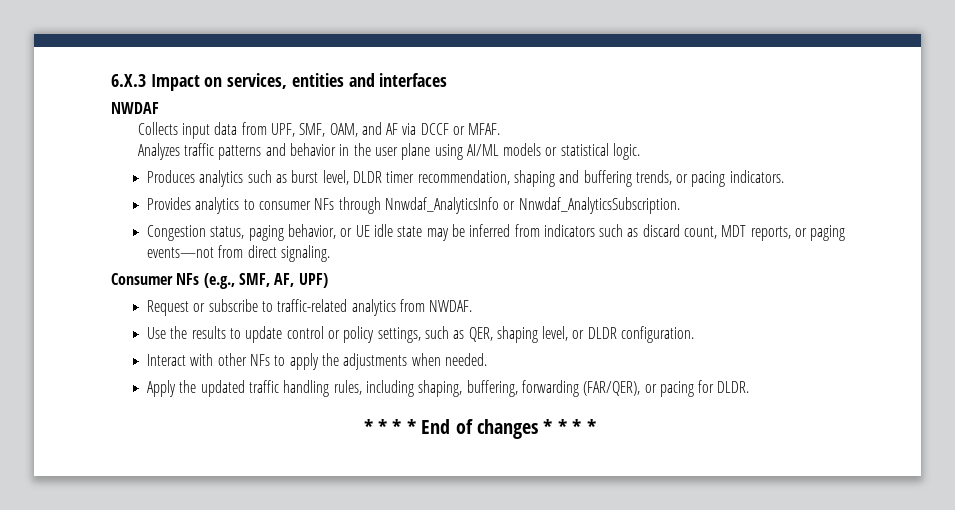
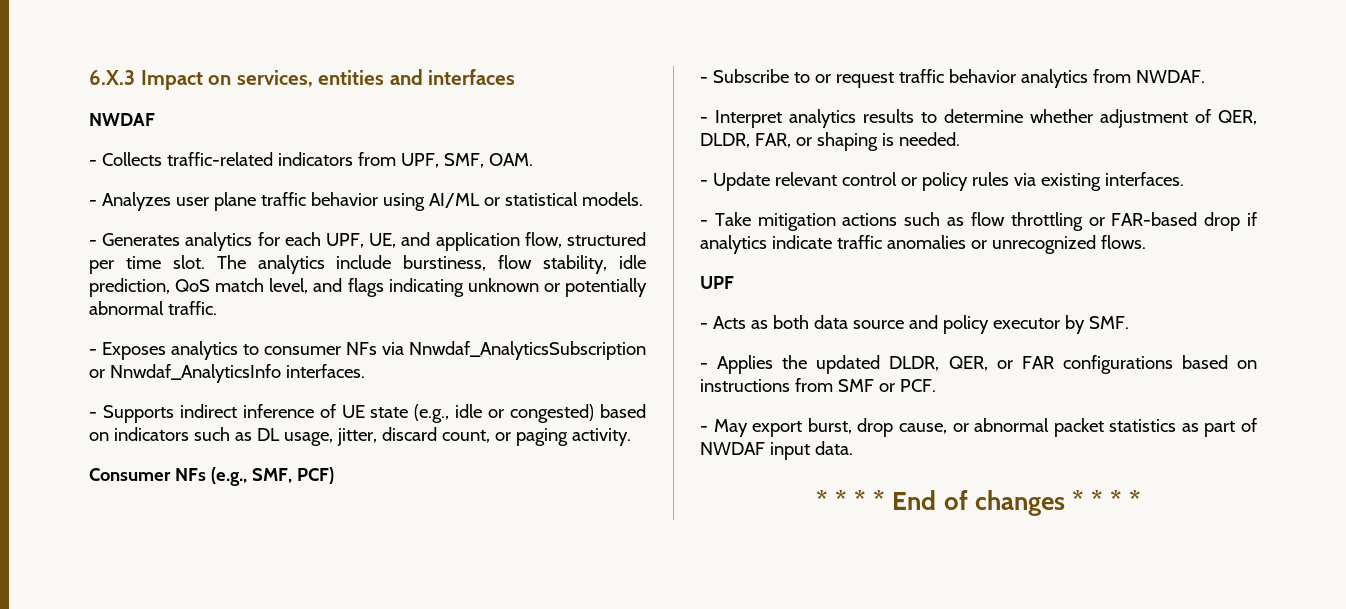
[137,122,501,139] [137,143,431,160] Collects input data from UPF, SMF, OAM, and AF via DCCF or MFAF. // Analyzes traffic patterns and behavior in the user plane -> [89,152,533,168] [89,192,378,211] - Collects traffic-related indicators from UPF, SMF, OAM. // - Analyzes user plane traffic behavior
[503,143,542,156] models -> (480, 200) none
[613,143,641,160] [146,170,784,187] [146,197,680,214] [146,224,846,241] [146,245,330,262] [111,273,328,289] [146,299,473,316] [146,326,695,343] [146,353,487,370] [146,380,750,397] logic. // Produces analytics such as burst level, DLDR timer recommendation, shaping and buffering trends, or pacing indicators. // Provides analytics to consumer NFs through Nnwdaf_AnalyticsInfo or Nnwdaf_AnalyticsSubscription. // Congestion status, paging behavior, or UE idle state may be inferred from indicators such as discard count, MDT reports, or paging events—not from direct signaling. // Consumer NFs (e.g., SMF, AF, UPF) // Request or subscribe to traffic-related analytics from NWDAF. // Use the results to update control or policy settings, such as QER, shaping level, or DLDR configuration. // Interact with other NFs to apply the adjustments when needed. // Apply the updated traffic handling rules, including shaping, buffering, forwarding (FAR/QER), or pacing for DLDR. -> [581,192,643,206] [89,232,647,251] [89,255,647,274] [89,278,647,297] [89,301,217,315] [89,341,646,360] [89,364,365,383] [89,404,646,423] [89,427,631,446] [89,467,334,486] [700,69,1205,88] [700,109,1257,128] [700,132,960,151] [700,172,1184,191] [700,212,1257,231] [700,235,1146,254] [700,276,734,289] [700,315,1129,334] [700,355,1257,374] [700,378,936,392] [700,418,1257,437] [700,441,853,460] models. // - Generates analytics for each UPF, UE, and application flow, structured per time slot. The analytics include burstiness, flow stability, idle prediction, QoS match level, and flags indicating unknown or potentially abnormal traffic. // - Exposes analytics to consumer NFs via Nnwdaf_AnalyticsSubscription or Nnwdaf_AnalyticsInfo interfaces. // - Supports indirect inference of UE state (e.g., idle or congested) based on indicators such as DL usage, jitter, discard count, or paging activity. // Consumer NFs (e.g., SMF, PCF) // - Subscribe to or request traffic behavior analytics from NWDAF. // - Interpret analytics results to determine whether adjustment of QER, DLDR, FAR, or shaping is needed. // - Update relevant control or policy rules via existing interfaces. // - Take mitigation actions such as flow throttling or FAR-based drop if analytics indicate traffic anomalies or unrecognized flows. // UPF // - Acts as both data source and policy executor by SMF. // - Applies the updated DLDR, QER, or FAR configurations based on instructions from SMF or PCF. // - May export burst, drop cause, or abnormal packet statistics as part of NWDAF input data.

